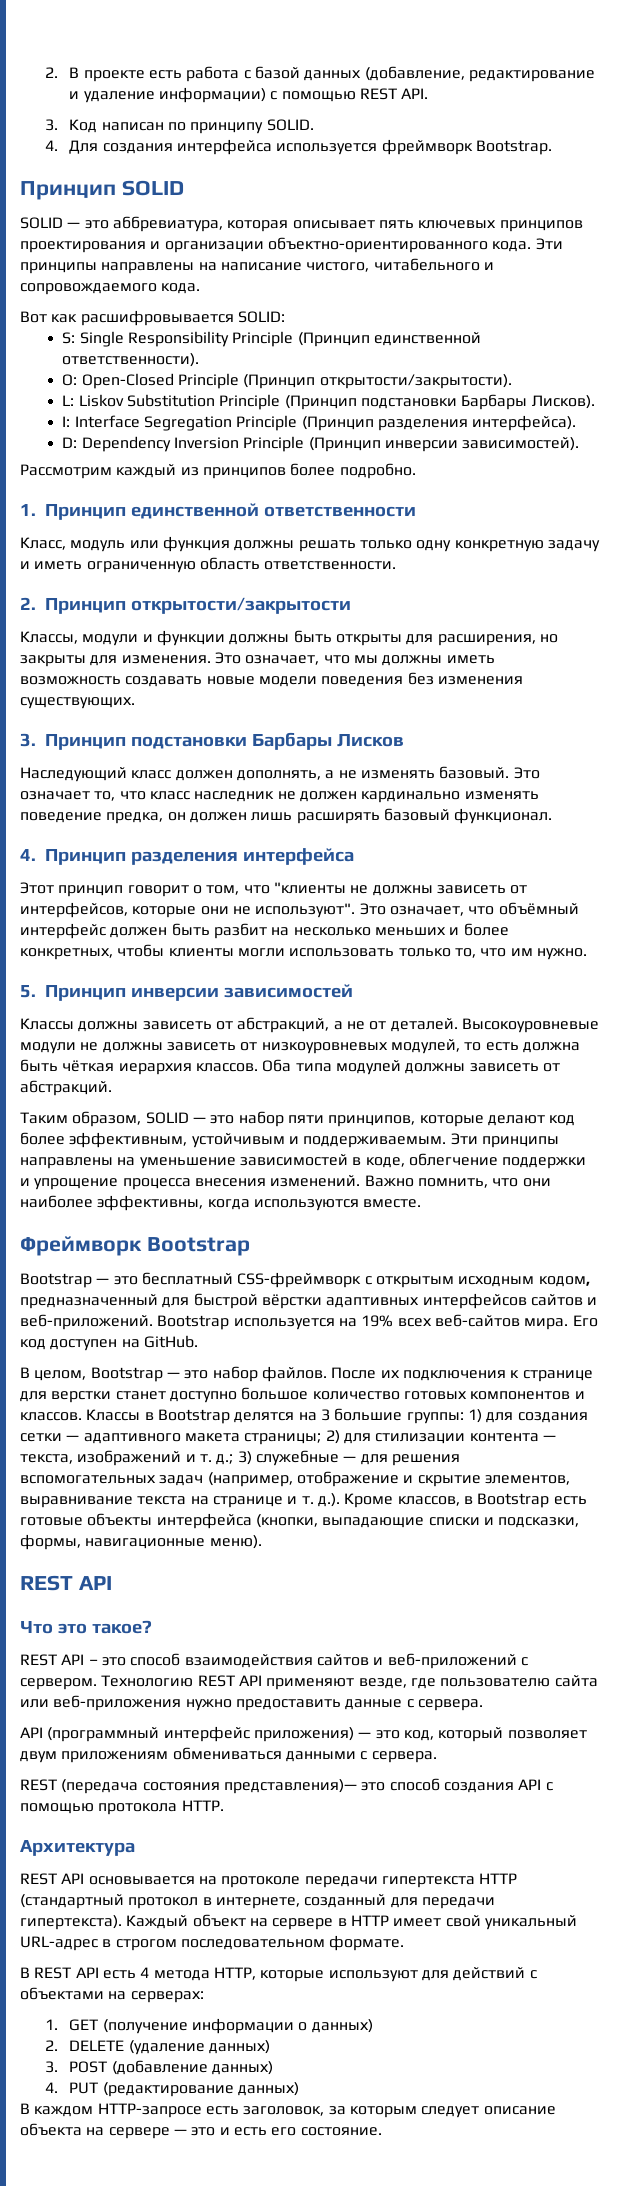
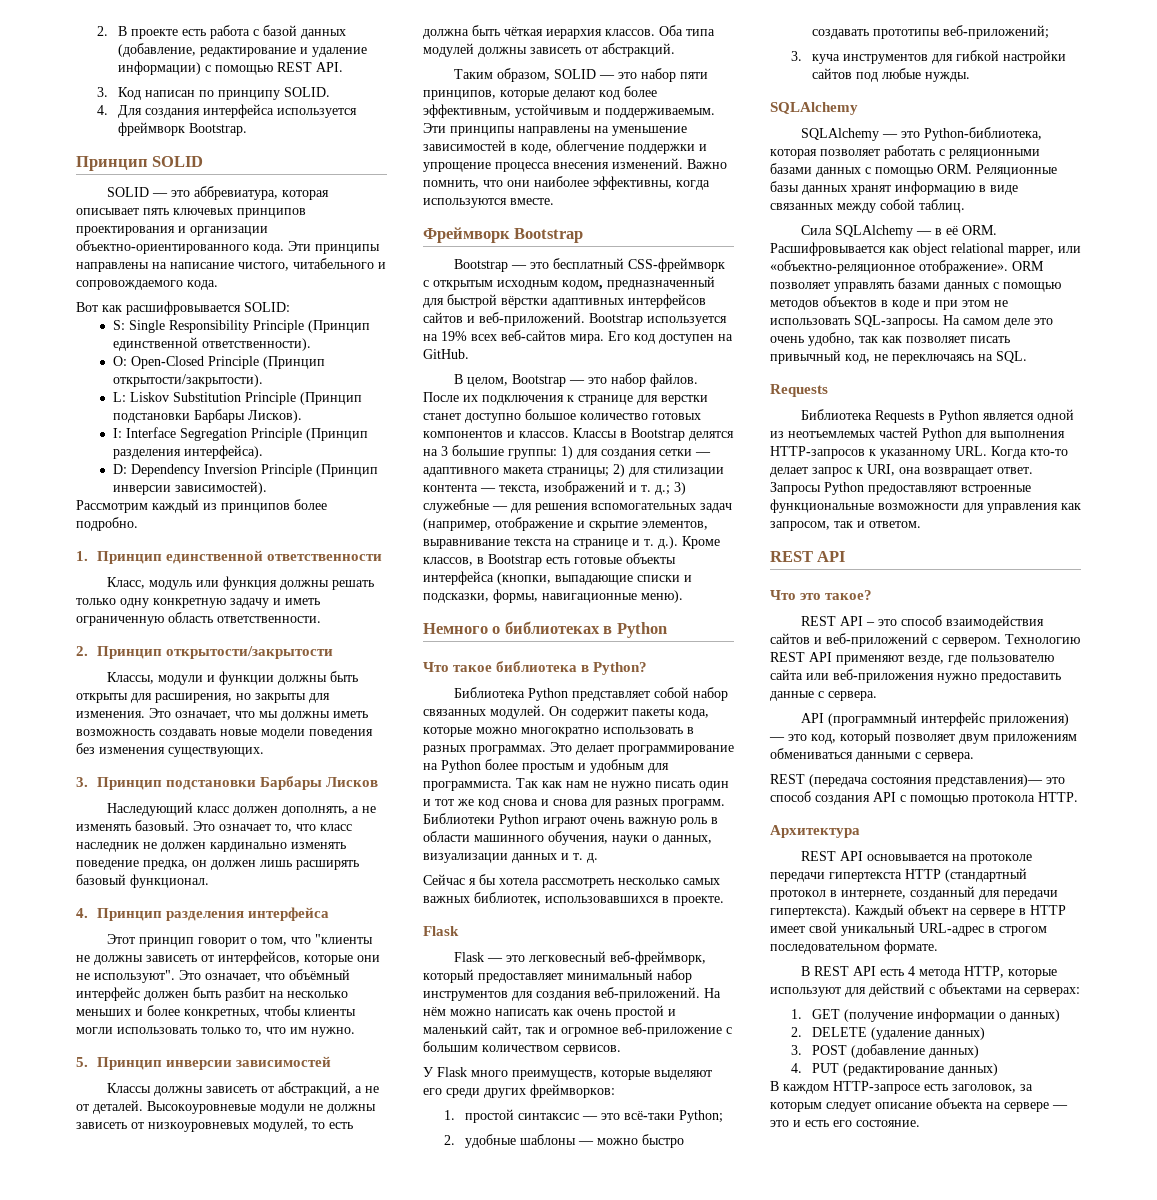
(262, 1542) none -> [423,621,667,638] [423,661,648,675] [453,687,728,701] [423,705,709,719] [423,727,694,737] [423,742,734,755] [423,759,669,773] [423,778,729,791] [423,799,725,809] [423,813,718,827] [423,831,712,845] [423,853,598,863] [423,874,720,888] [423,892,724,906] [423,926,459,936] [453,951,706,965] [423,969,692,983] [423,987,721,1001] [423,1005,676,1019] [423,1023,732,1037] [423,1041,621,1055] [423,1067,712,1080] [423,1084,615,1098] [444,1109,724,1123] [444,1134,685,1148] [812,25,1050,39] [791,50,1067,64] [812,68,971,82] [770,102,858,115] [800,127,1042,141] [770,145,1040,159] [770,163,1057,177] [770,181,1018,195] [770,199,965,213] [800,225,997,238] [770,242,1081,256] [770,260,1044,274] [770,278,1061,292] [770,296,1008,310] [770,315,1053,328] [770,332,1010,346] [770,350,1027,364] [770,384,828,397] [800,409,1074,423] [770,427,1065,441] [770,446,1068,459] [770,464,1033,477] [770,482,1031,495] [770,499,1081,513] [770,521,921,531] // Немного о библиотеках в Python // Что такое библиотека в Python? // Библиотека Python представляет собой набор связанных модулей. Он содержит пакеты кода, которые можно многократно использовать в разных программах. Это делает программирование на Python более простым и удобным для программиста. Так как нам не нужно писать один и тот же код снова и снова для разных программ. Библиотеки Python играют очень важную роль в области машинного обучения, науки о данных, визуализации данных и т. д. // Сейчас я бы хотела рассмотреть несколько самых важных библиотек, использовавшихся в проекте. // Flask // Flask — это легковесный веб-фреймворк, который предоставляет минимальный набор инструментов для создания веб-приложений. На нём можно написать как очень простой и маленький сайт, так и огромное веб-приложение с большим количеством сервисов. // У Flask много преимуществ, которые выделяют его среди других фреймворков: // 1. простой синтаксис — это всё-таки Python; // 2. удобные шаблоны — можно быстро создавать прототипы веб-приложений; // 3. куча инструментов для гибкой настройки сайтов под любые нужды. // SQLAlchemy // SQLAlchemy — это Python-библиотека, которая позволяет работать с реляционными базами данных с помощью ORM. Реляционные базы данных хранят информацию в виде связанных между собой таблиц. // Сила SQLAlchemy — в её ORM. Расшифровывается как object relational mapper, или «объектно-реляционное отображение». ORM позволяет управлять базами данных с помощью методов объектов в коде и при этом не использовать SQL-запросы. На самом деле это очень удобно, так как позволяет писать привычный код, не переключаясь на SQL. // Requests // Библиотека Requests в Python является одной из неотъемлемых частей Python для выполнения HTTP-запросов к указанному URL. Когда кто-то делает запрос к URI, она возвращает ответ. Запросы Python предоставляют встроенные функциональные возможности для управления как запросом, так и ответом.

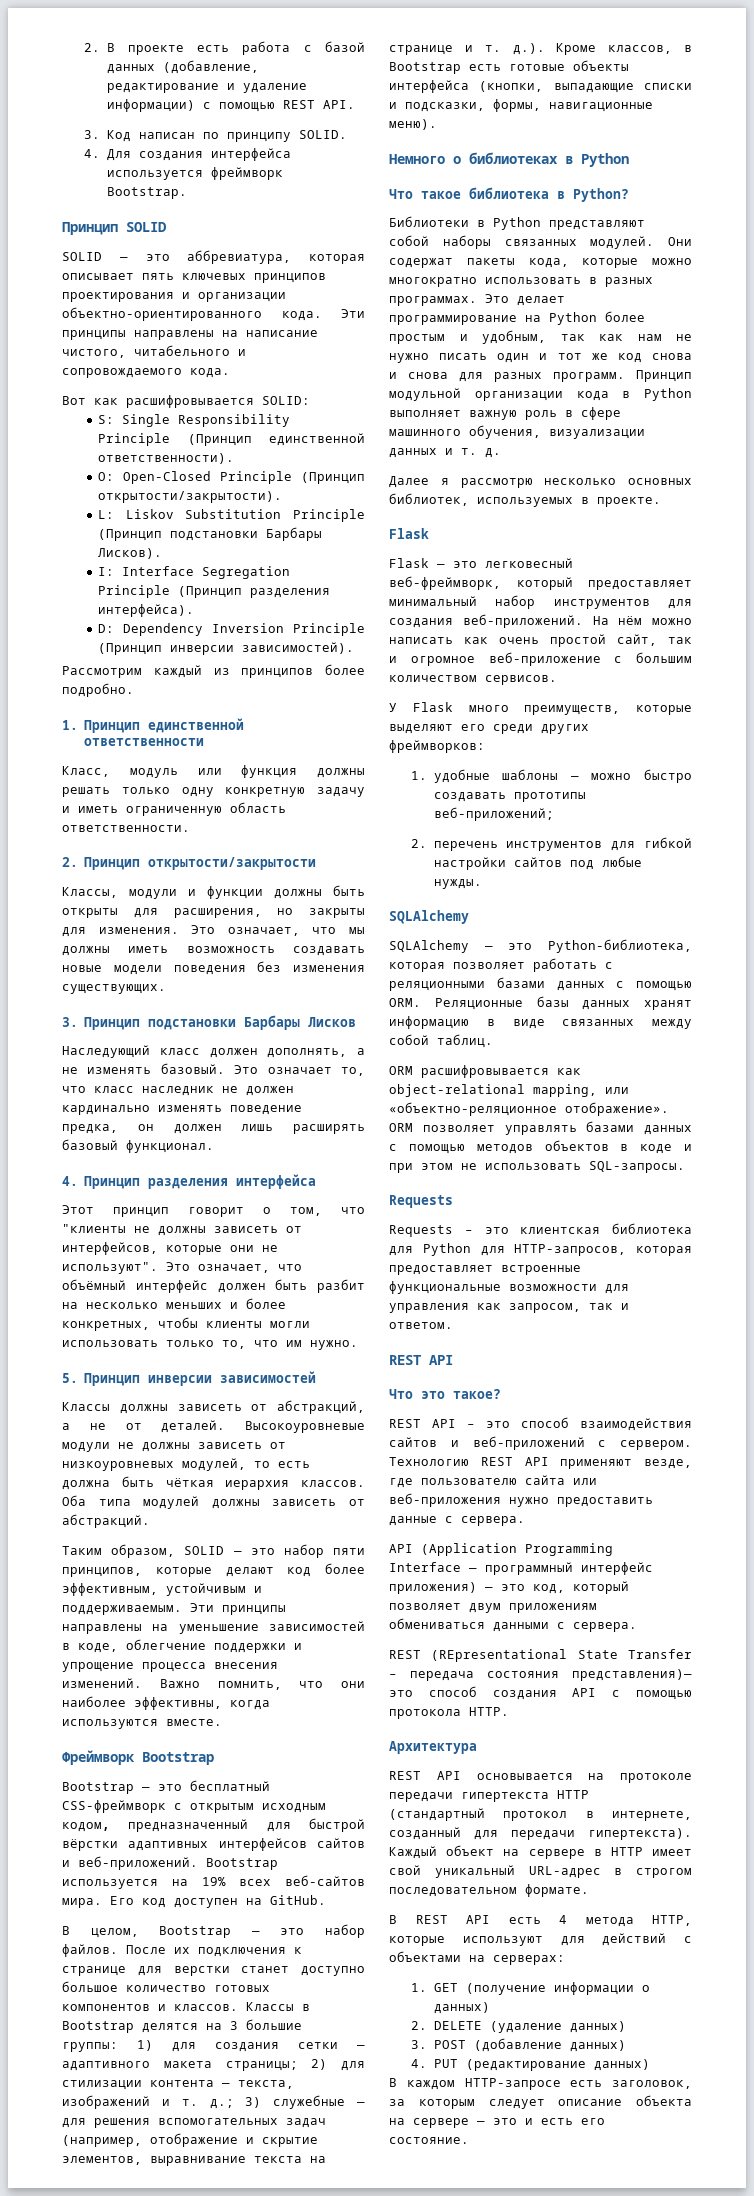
[453,687,728,701] [423,705,628,719] Библиотека Python представляет собой набор связанных модулей. Он содержит -> [389,216,645,230] [389,235,692,249] [389,258,453,268] Библиотеки в Python представляют собой наборы связанных модулей. Они содержат
[590,759,669,773] [423,778,538,791] удобным для программиста. Так -> [482,330,585,344] удобным, так
[423,813,624,827] Библиотеки Python играют очень -> [636,370,692,382] [389,388,692,401] [389,410,461,417] Принцип модульной организации кода в Python выполняет
[423,831,470,842] области -> [581,407,621,420] сфере
[612,835,712,845] науки о данных, -> (541, 432) none
[423,874,720,888] [423,892,659,905] Сейчас я бы хотела рассмотреть несколько самых важных библиотек, использовавшихся -> [389,476,692,488] [389,493,573,507] Далее я рассмотрю несколько основных библиотек, используемых
[668,1009,676,1016] [423,1023,488,1034] и маленький -> (606, 640) none
[465,1109,724,1123] [444,1135,456,1145] простой синтаксис — это всё-таки Python; // 2. -> (428, 775) none
[791,51,841,64] 3. куча -> [411,839,498,851] 2. перечень
[800,225,997,238] [770,242,1054,256] Сила SQLAlchemy — в её ORM. Расшифровывается как object relational mapper, -> [389,1065,581,1078] [389,1084,597,1097] ORM расшифровывается как object-relational mapping,
[943,315,1053,328] [770,332,1010,346] [770,350,1027,364] [770,384,828,397] [800,409,1074,423] [770,427,1065,441] [770,446,1068,459] [770,464,1033,477] [770,482,957,495] На самом деле это очень удобно, так как позволяет писать привычный код, не переключаясь на SQL. // Requests // Библиотека Requests в Python является одной из неотъемлемых частей Python для выполнения HTTP-запросов к указанному URL. Когда кто-то делает запрос к URI, она возвращает ответ. Запросы Python предоставляют -> [389,1195,453,1208] [389,1223,692,1237] [389,1243,692,1256] [389,1265,493,1275] // Requests // Requests – это клиентская библиотека для Python для HTTP-запросов, которая предоставляет
[827,712,917,726] (программный -> [421,1543,613,1556] [389,1562,573,1575] (Application Programming Interface — программный
[809,774,868,787] (передача -> [431,1649,692,1662] [389,1671,474,1681] (REpresentational State Transfer – передача

